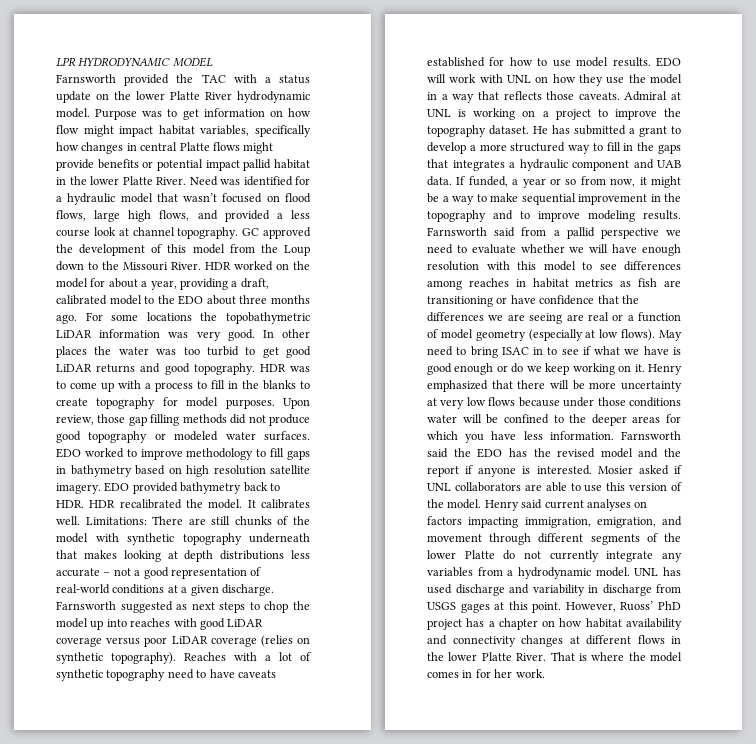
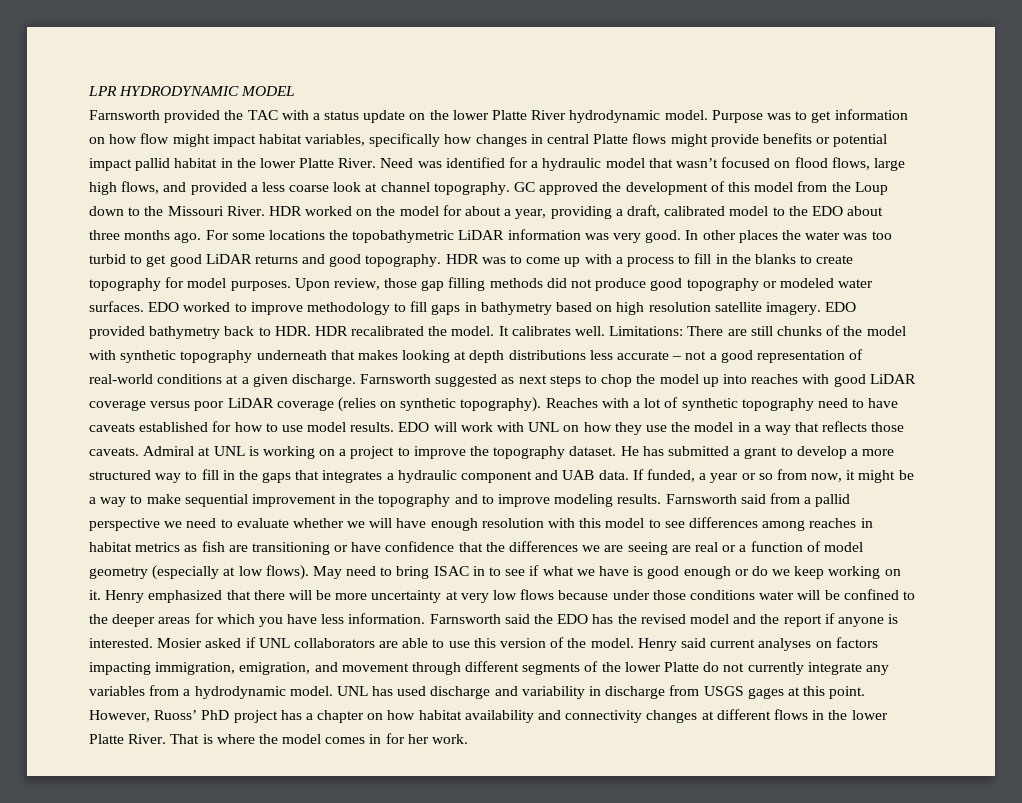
[56,229,90,237] course -> [289,185,330,192] coarse

